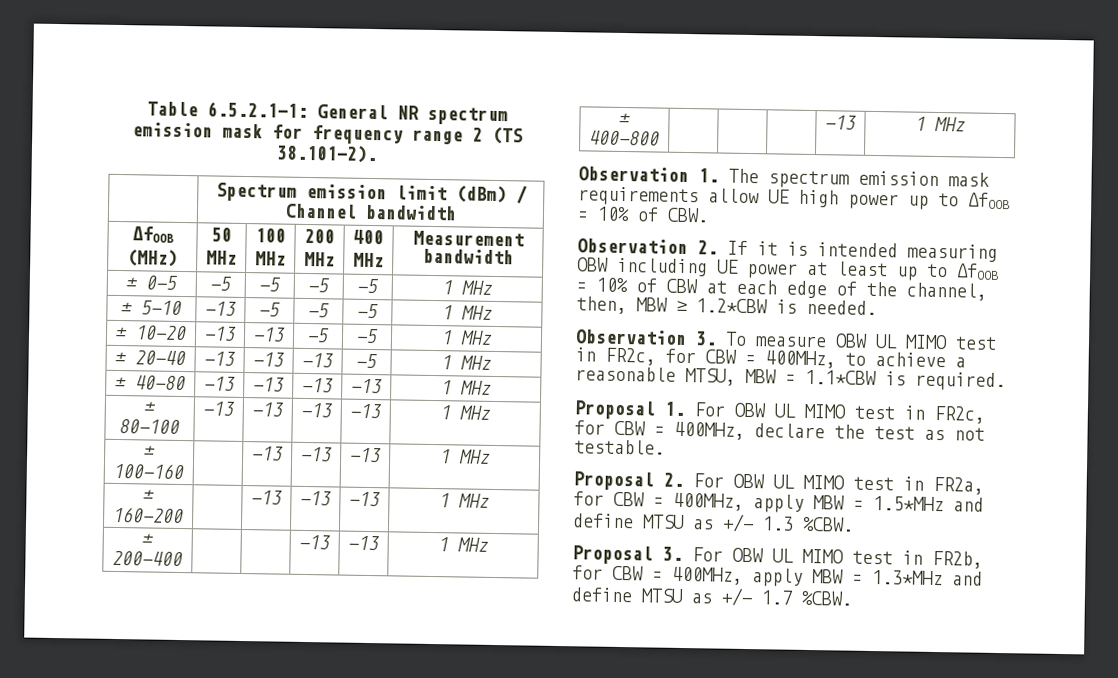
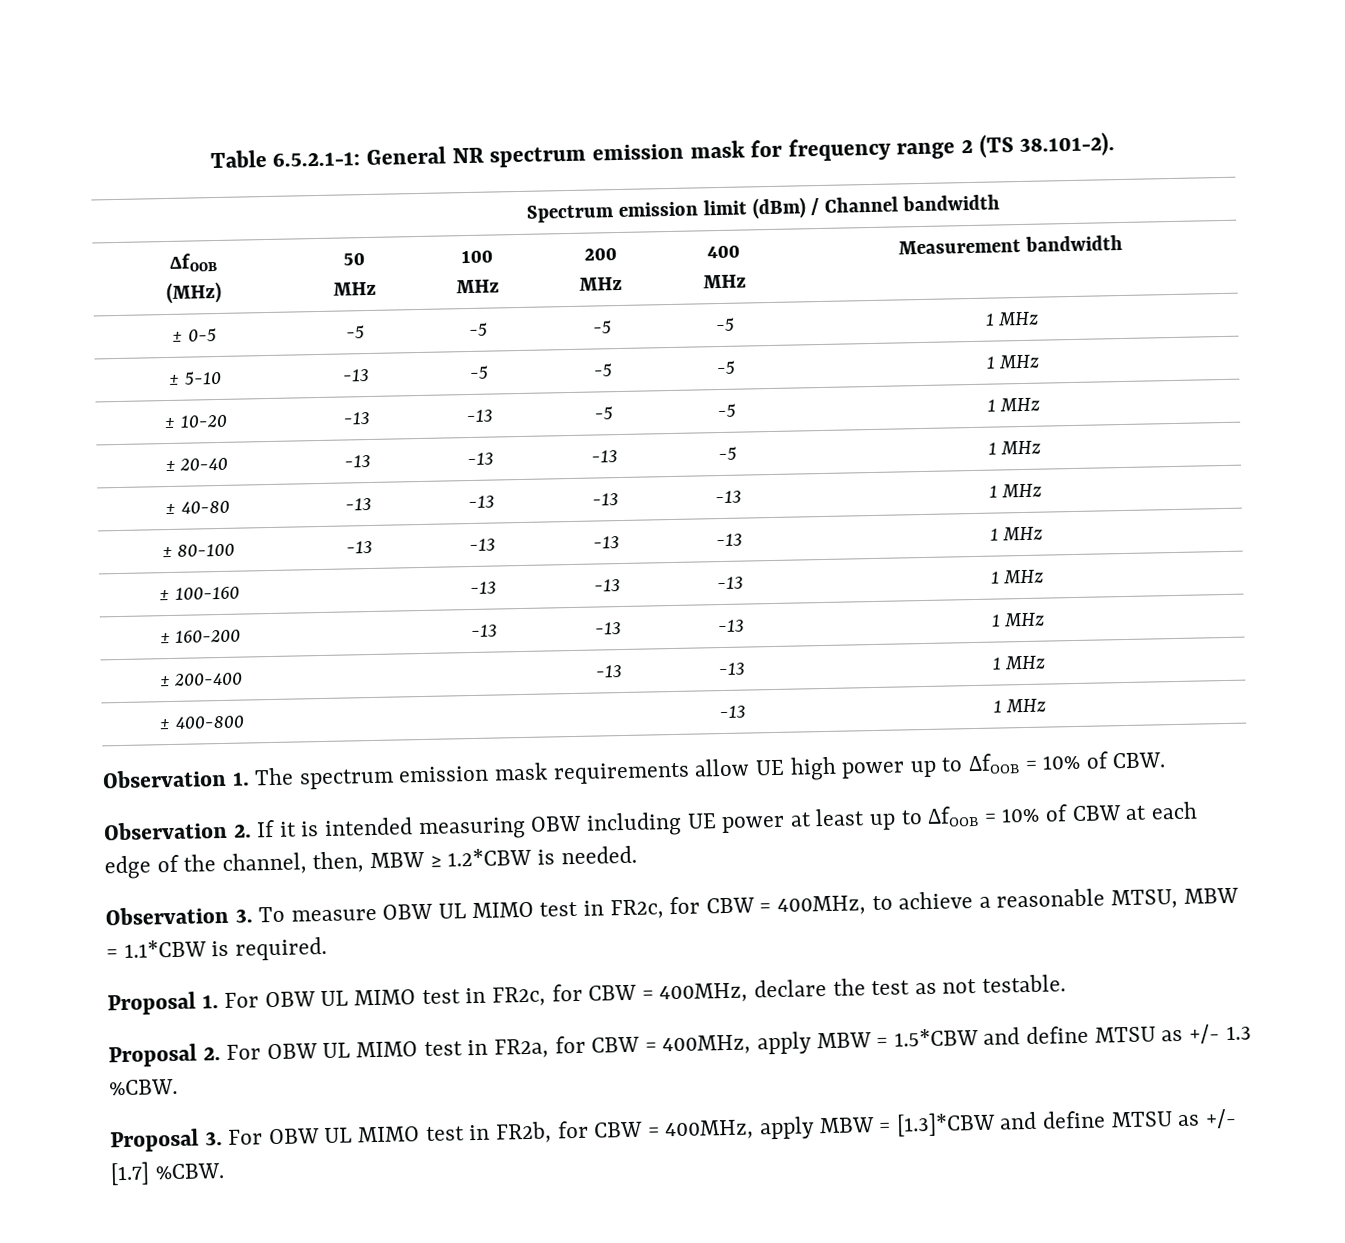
[873,496,944,512] 1.5*MHz -> [893,1027,979,1047] 1.5*CBW
[872,570,983,586] [571,587,793,607] 1.3*MHz and define MTSU as +/- 1.7 -> [895,1108,1237,1137] [110,1161,150,1186] [1.3]*CBW and define MTSU as +/- [1.7]

